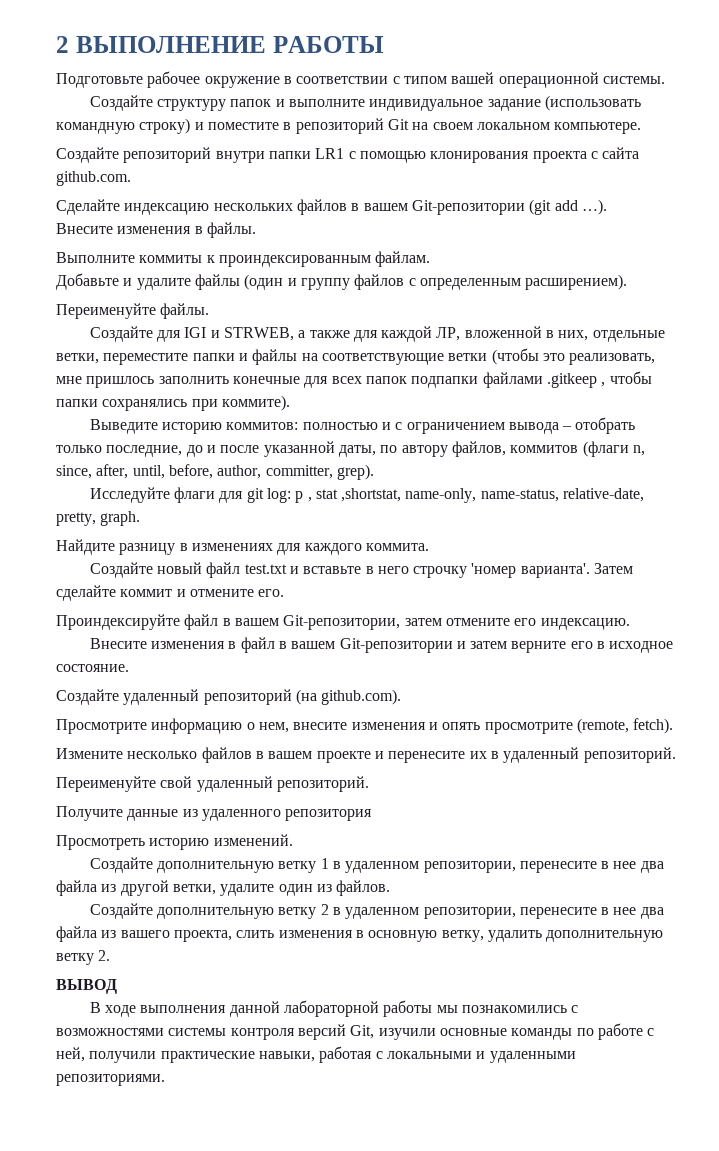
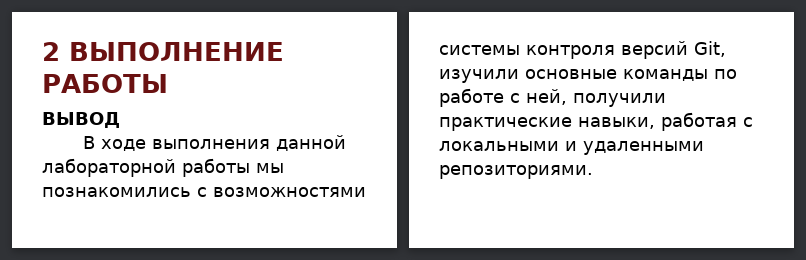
[56,71,665,88] [89,95,641,111] [56,118,642,134] [56,147,640,163] [56,171,131,186] [56,199,607,215] [56,222,256,238] [56,251,431,267] [56,273,628,290] [56,303,210,319] [89,326,665,342] [56,348,656,365] [56,371,652,388] [56,395,290,411] [89,417,636,434] [56,441,645,457] [56,464,374,480] [89,487,645,503] [56,511,141,526] [56,539,429,555] [89,562,634,578] [56,585,285,601] [56,614,630,630] [89,637,674,653] [56,664,129,672] [56,689,402,705] [56,718,674,734] [56,747,676,763] [56,776,369,792] [56,806,373,821] [56,834,293,850] [89,857,664,873] [56,880,391,896] [89,903,664,919] [56,926,664,942] [56,950,111,965] // Подготовьте рабочее окружение в соответствии с типом вашей операционной системы. // Создайте структуру папок и выполните индивидуальное задание (использовать командную строку) и поместите в репозиторий Git на своем локальном компьютере. // Создайте репозиторий внутри папки LR1 с помощью клонирования проекта с сайта github.com. // Сделайте индексацию нескольких файлов в вашем Git-репозитории (git add …). // Внесите изменения в файлы. // Выполните коммиты к проиндексированным файлам. // Добавьте и удалите файлы (один и группу файлов с определенным расширением). // Переименуйте файлы. // Создайте для IGI и STRWEB, а также для каждой ЛР, вложенной в них, отдельные ветки, переместите папки и файлы на соответствующие ветки (чтобы это реализовать, мне пришлось заполнить конечные для всех папок подпапки файлами .gitkeep , чтобы папки сохранялись при коммите). // Выведите историю коммитов: полностью и с ограничением вывода – отобрать только последние, до и после указанной даты, по автору файлов, коммитов (флаги n, since, after, until, before, author, committer, grep). // Исследуйте флаги для git log: p , stat ,shortstat, name-only, name-status, relative-date, pretty, graph. // Найдите разницу в изменениях для каждого коммита. // Создайте новый файл test.txt и вставьте в него строчку 'номер варианта'. Затем сделайте коммит и отмените его. // Проиндексируйте файл в вашем Git-репозитории, затем отмените его индексацию. // Внесите изменения в файл в вашем Git-репозитории и затем верните его в исходное состояние. // Создайте удаленный репозиторий (на github.com). // Просмотрите информацию о нем, внесите изменения и опять просмотрите (remote, fetch). // Измените несколько файлов в вашем проекте и перенесите их в удаленный репозиторий. // Переименуйте свой удаленный репозиторий. // Получите данные из удаленного репозитория // Просмотреть историю изменений. // Создайте дополнительную ветку 1 в удаленном репозитории, перенесите в нее два файла из другой ветки, удалите один из файлов. // Cоздайте дополнительную ветку 2 в удаленном репозитории, перенесите в нее два файла из вашего проекта, слить изменения в основную ветку, удалить дополнительную ветку 2. -> (168, 83) none

